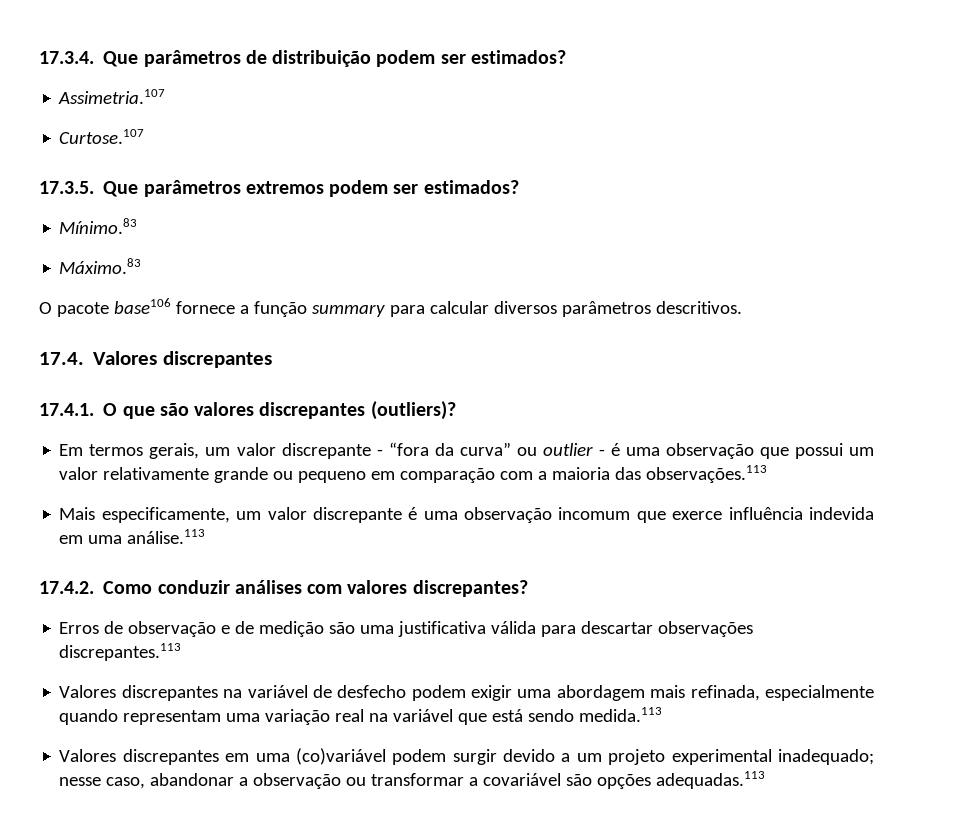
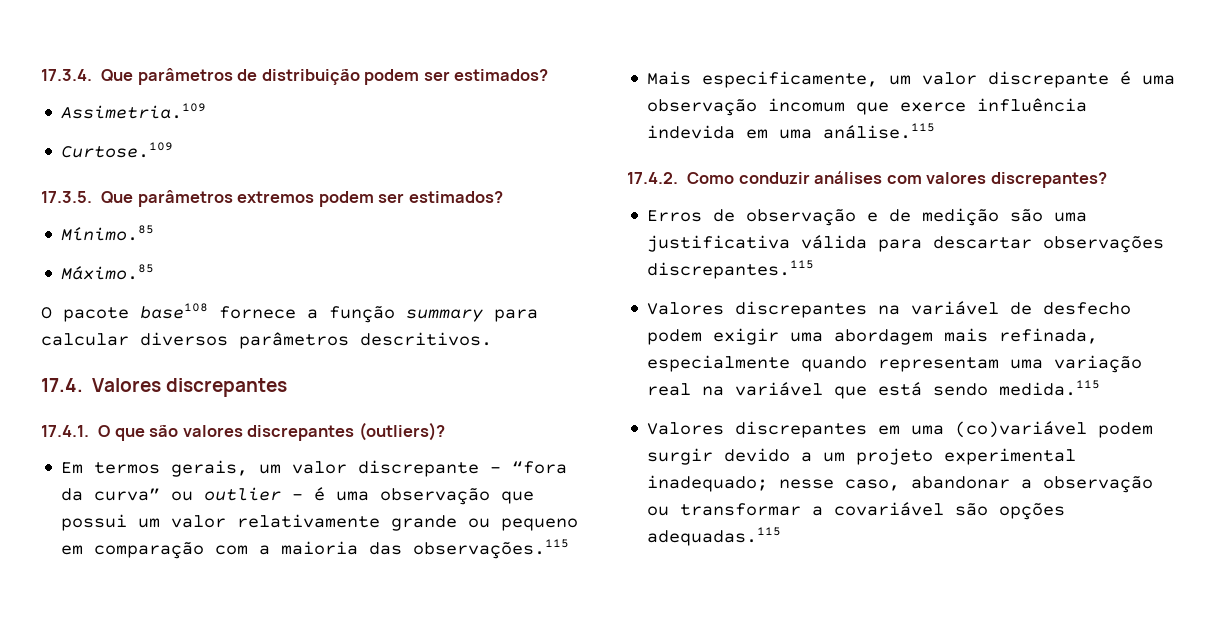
[58,89,166,104] [59,129,145,144] Assimetria.107 // Curtose.107 -> [61,103,207,119] [61,142,174,158] Assimetria.109 // Curtose.109
[59,218,138,234] [59,258,142,274] Mínimo.83 // Máximo.83 -> [61,225,155,241] [61,264,155,280] Mínimo.85 // Máximo.85
[113,298,171,314] base106 -> [140,303,208,319] base108
[646,465,768,483] observações.113 -> [413,539,570,559] observações.115
[127,529,206,544] análise.113 -> [823,123,936,139] análise.115
[59,643,182,661] discrepantes.113 -> [647,260,815,279] discrepantes.115
[579,707,663,722] medida.113 -> [999,380,1101,396] medida.115
[656,771,766,789] adequadas.113 -> [647,527,782,546] adequadas.115

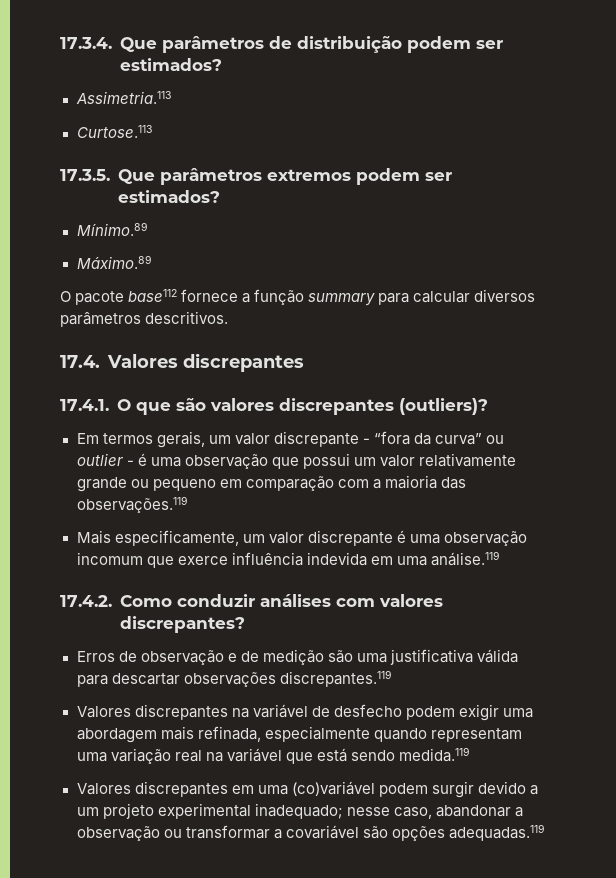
[61,103,207,119] [61,142,174,158] Assimetria.109 // Curtose.109 -> [75,91,171,104] [76,125,152,138] Assimetria.113 // Curtose.113
[61,225,155,241] [61,264,155,280] Mínimo.85 // Máximo.85 -> [76,222,148,236] [76,255,152,269] Mínimo.89 // Máximo.89
[140,303,208,319] base108 -> [128,289,178,302] base112
[413,539,570,559] observações.115 -> [76,496,188,513] observações.119
[823,123,936,139] análise.115 -> [430,551,500,566] análise.119
[647,260,815,279] discrepantes.115 -> [279,670,392,687] discrepantes.119
[999,380,1101,396] medida.115 -> [398,747,470,762] medida.119
[647,527,782,546] adequadas.115 -> [448,824,545,841] adequadas.119

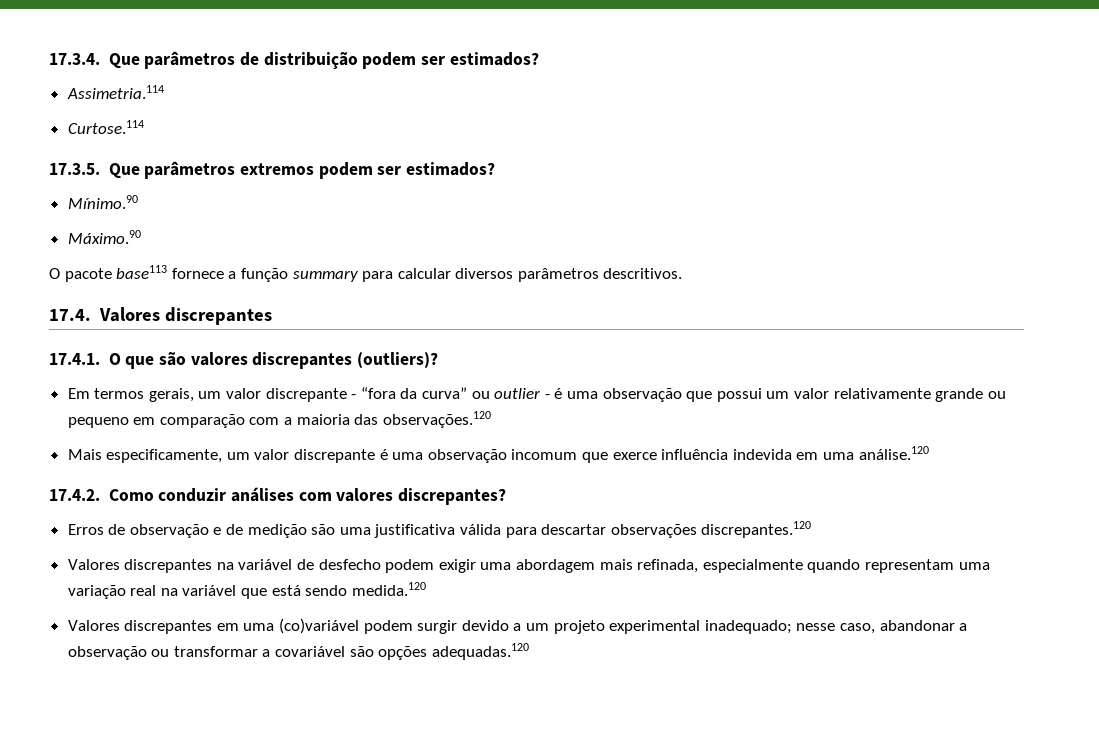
[75,91,171,104] [76,125,152,138] Assimetria.113 // Curtose.113 -> [66,85,164,99] [67,120,144,134] Assimetria.114 // Curtose.114
[76,222,148,236] [76,255,152,269] Mínimo.89 // Máximo.89 -> [67,195,138,209] [67,230,141,244] Mínimo.90 // Máximo.90
[128,289,178,302] base112 -> [116,265,168,279] base113
[76,496,188,513] observações.119 -> [382,411,491,428] observações.120
[430,551,500,566] análise.119 -> [858,446,929,460] análise.120
[279,670,392,687] discrepantes.119 -> [701,521,812,538] discrepantes.120
[398,747,470,762] medida.119 -> [351,582,426,596] medida.120
[448,824,545,841] adequadas.119 -> [431,643,529,660] adequadas.120

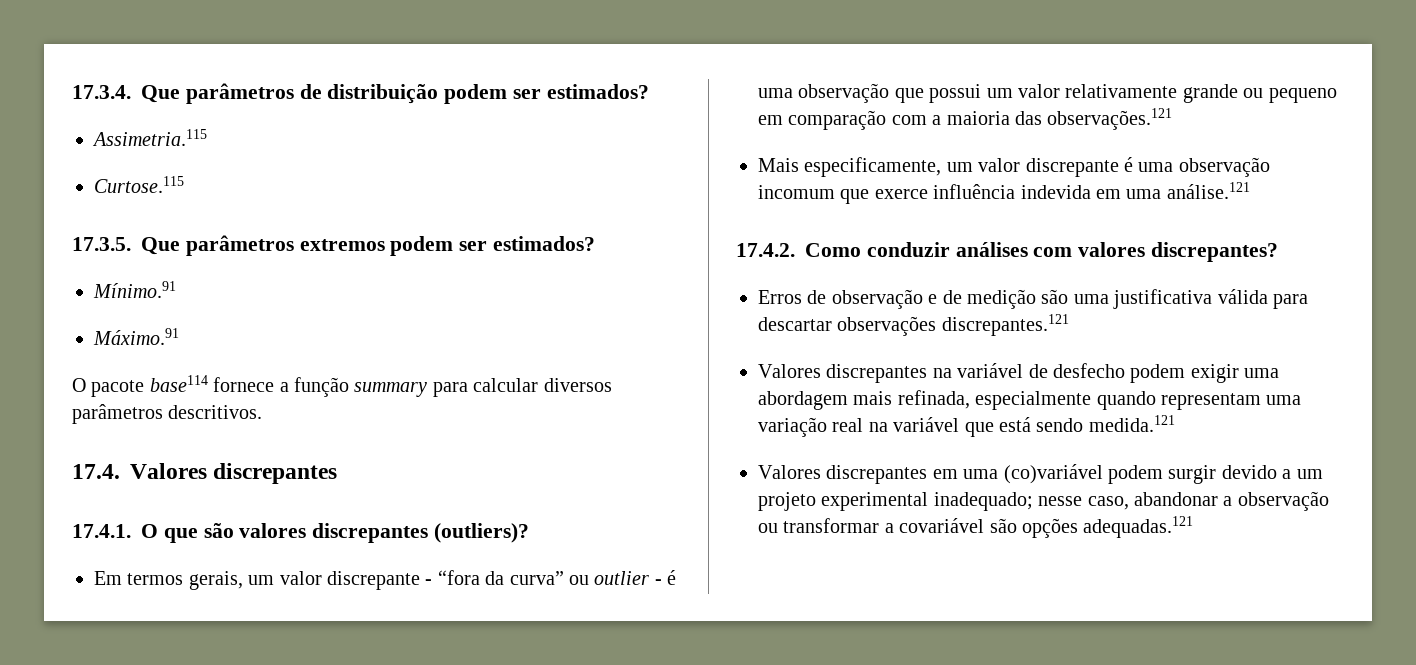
[66,85,164,99] [67,120,144,134] Assimetria.114 // Curtose.114 -> [92,129,207,146] [94,176,184,193] Assimetria.115 // Curtose.115
[67,195,138,209] [67,230,141,244] Mínimo.90 // Máximo.90 -> [93,281,176,298] [93,328,179,345] Mínimo.91 // Máximo.91
[116,265,168,279] base113 -> [149,375,208,392] base114
[382,411,491,428] observações.120 -> [1047,108,1173,130] observações.121
[858,446,929,460] análise.120 -> [1166,182,1250,199] análise.121
[701,521,812,538] discrepantes.120 -> [941,314,1069,336] discrepantes.121
[351,582,426,596] medida.120 -> [1088,415,1175,432] medida.121
[431,643,529,660] adequadas.120 -> [1083,516,1194,538] adequadas.121

